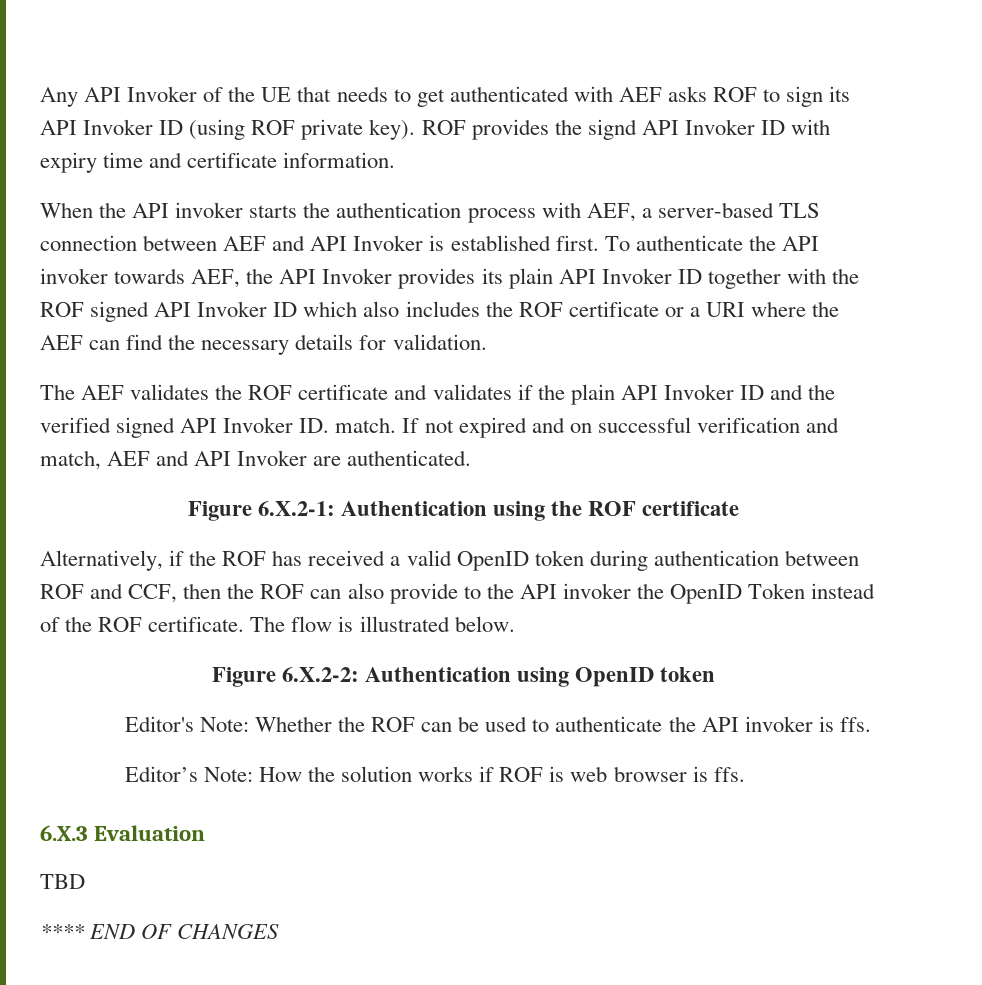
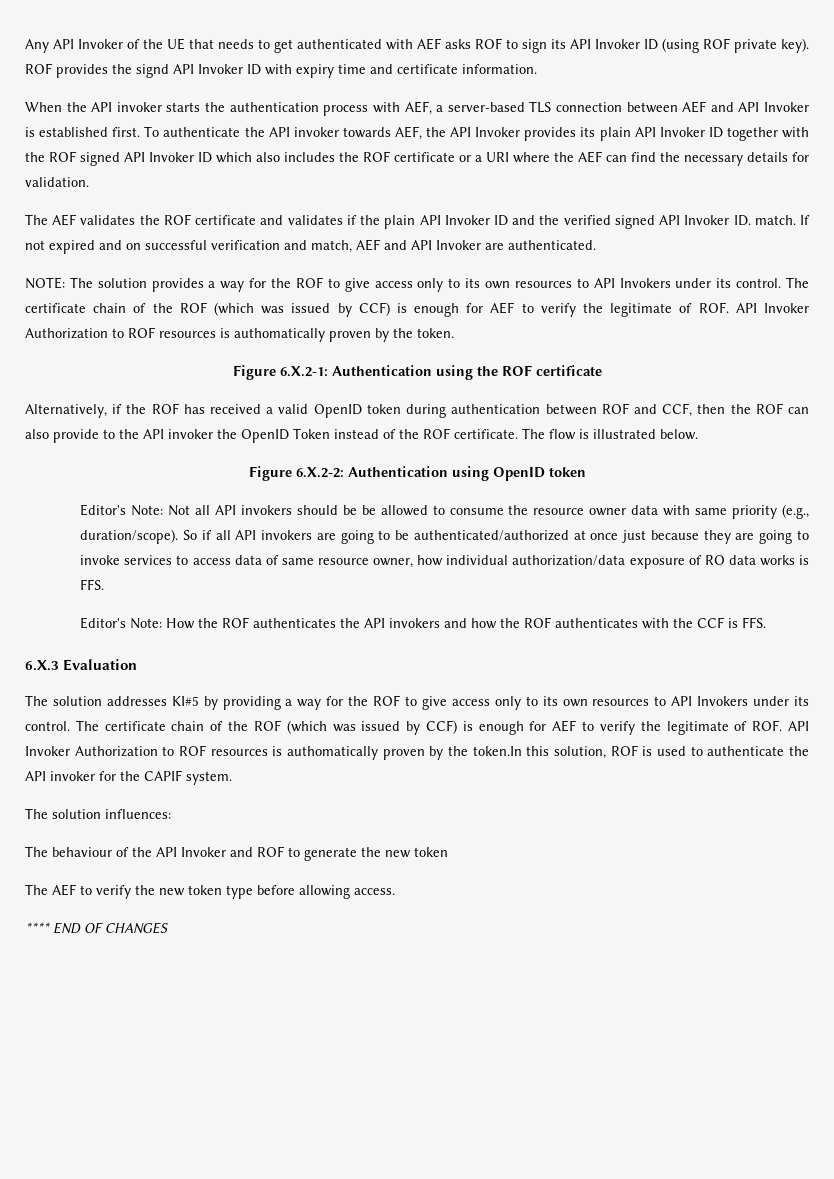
(472, 458) none -> [25,277,809,292] [25,302,809,317] [25,327,454,342] // NOTE: The solution provides a way for the ROF to give access only to its own resources to API Invokers under its control. The certificate chain of the ROF (which was issued by CCF) is enough for AEF to verify the legitimate of ROF. API Invoker Authorization to ROF resources is authomatically proven by the token.
[254,716,480,732] Whether the ROF can be -> [168,504,810,519] [80,529,809,544] [80,555,810,569] [80,579,105,590] [80,617,767,629] [25,659,138,671] [25,695,810,710] [25,720,810,735] [25,745,653,760] Not all API invokers should be be allowed to consume the resource owner data with same priority (e.g., duration/scope). So if all API invokers are going to be authenticated/authorized at once just because they are going to invoke services to access data of same resource owner, how individual authorization/data exposure of RO data works is FFS. // Editor's Note: How the ROF authenticates the API invokers and how the ROF authenticates with the CCF is FFS. // 6.X.3 Evaluation // The solution addresses KI#5 by providing a way for the ROF to give access only to its own resources to API Invokers under its control. The certificate chain of the ROF (which was issued by CCF) is enough for AEF to verify the legitimate of ROF. API Invoker Authorization to ROF resources is authomatically proven by the token.In this solution, ROF is
[818,716,871,732] [124,766,745,782] [40,825,206,841] [40,874,85,889] is ffs. // Editor’s Note: How the solution works if ROF is web browser is ffs. // 6.X.3 Evaluation // TBD -> [99,770,232,785] [25,808,171,819] [25,846,448,861] [25,884,395,899] for the CAPIF system. // The solution influences: // The behaviour of the API Invoker and ROF to generate the new token // The AEF to verify the new token type before allowing access.

